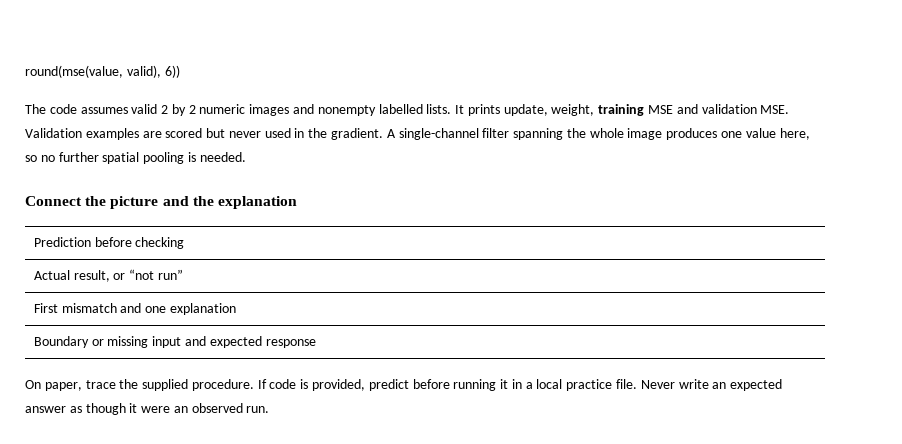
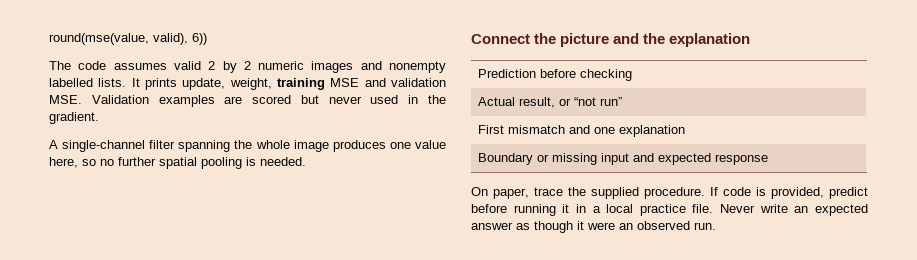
(384, 134) none -> (99, 118) //

